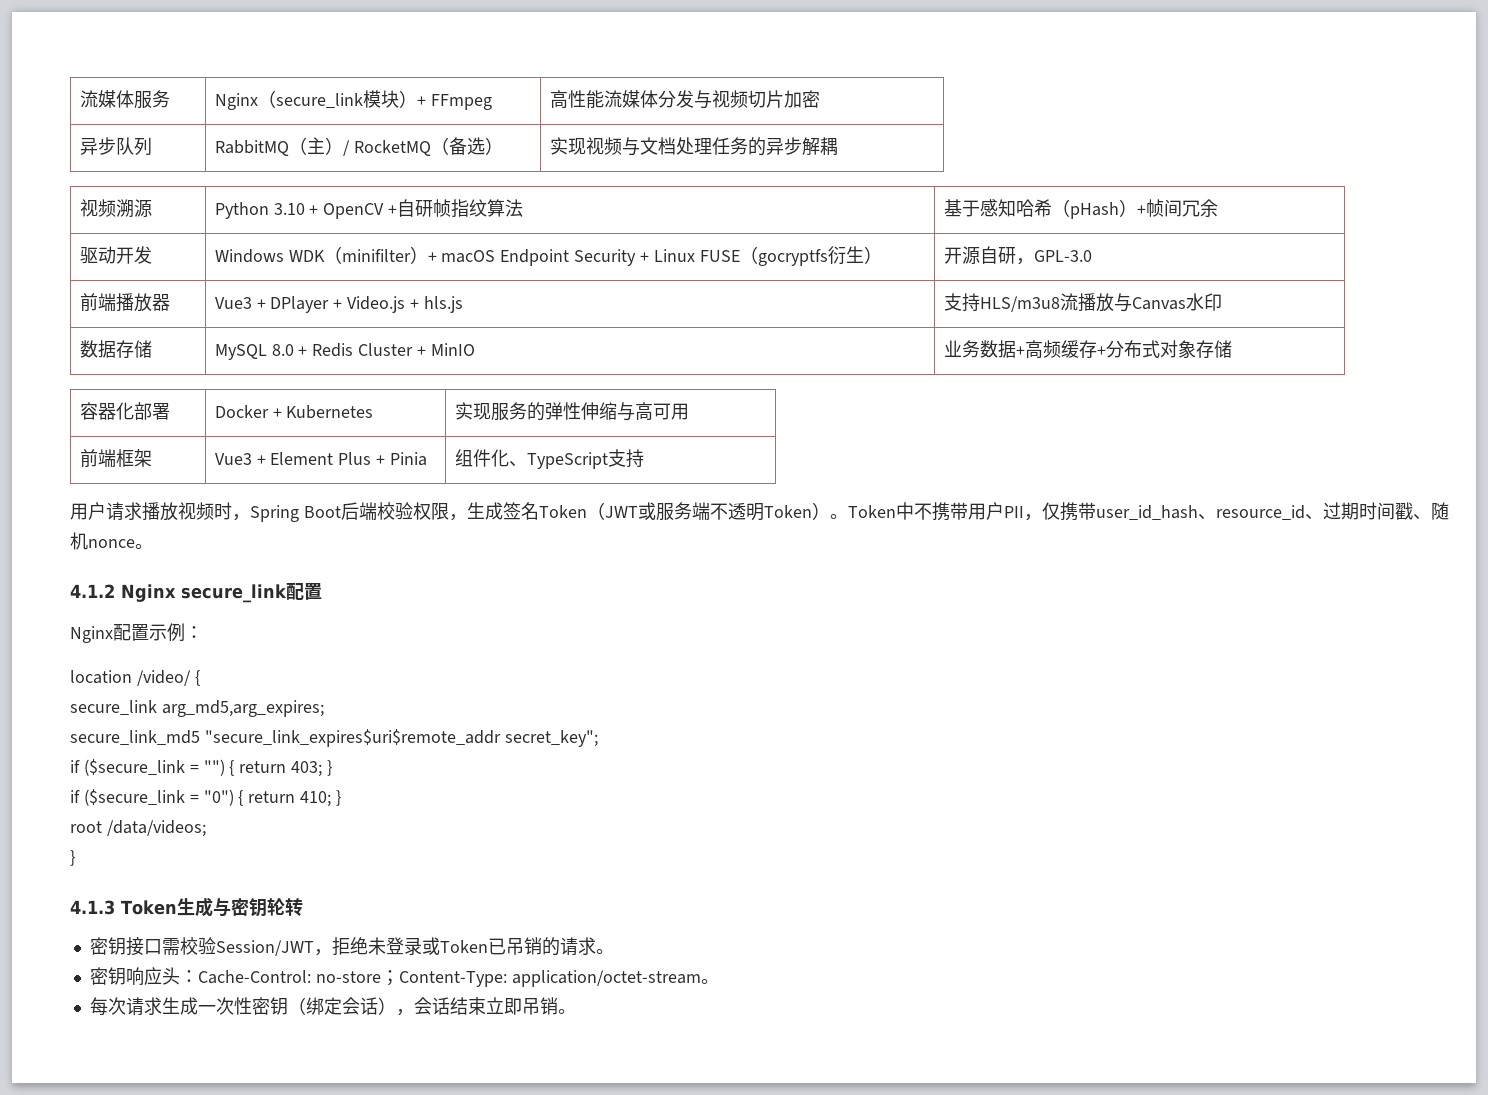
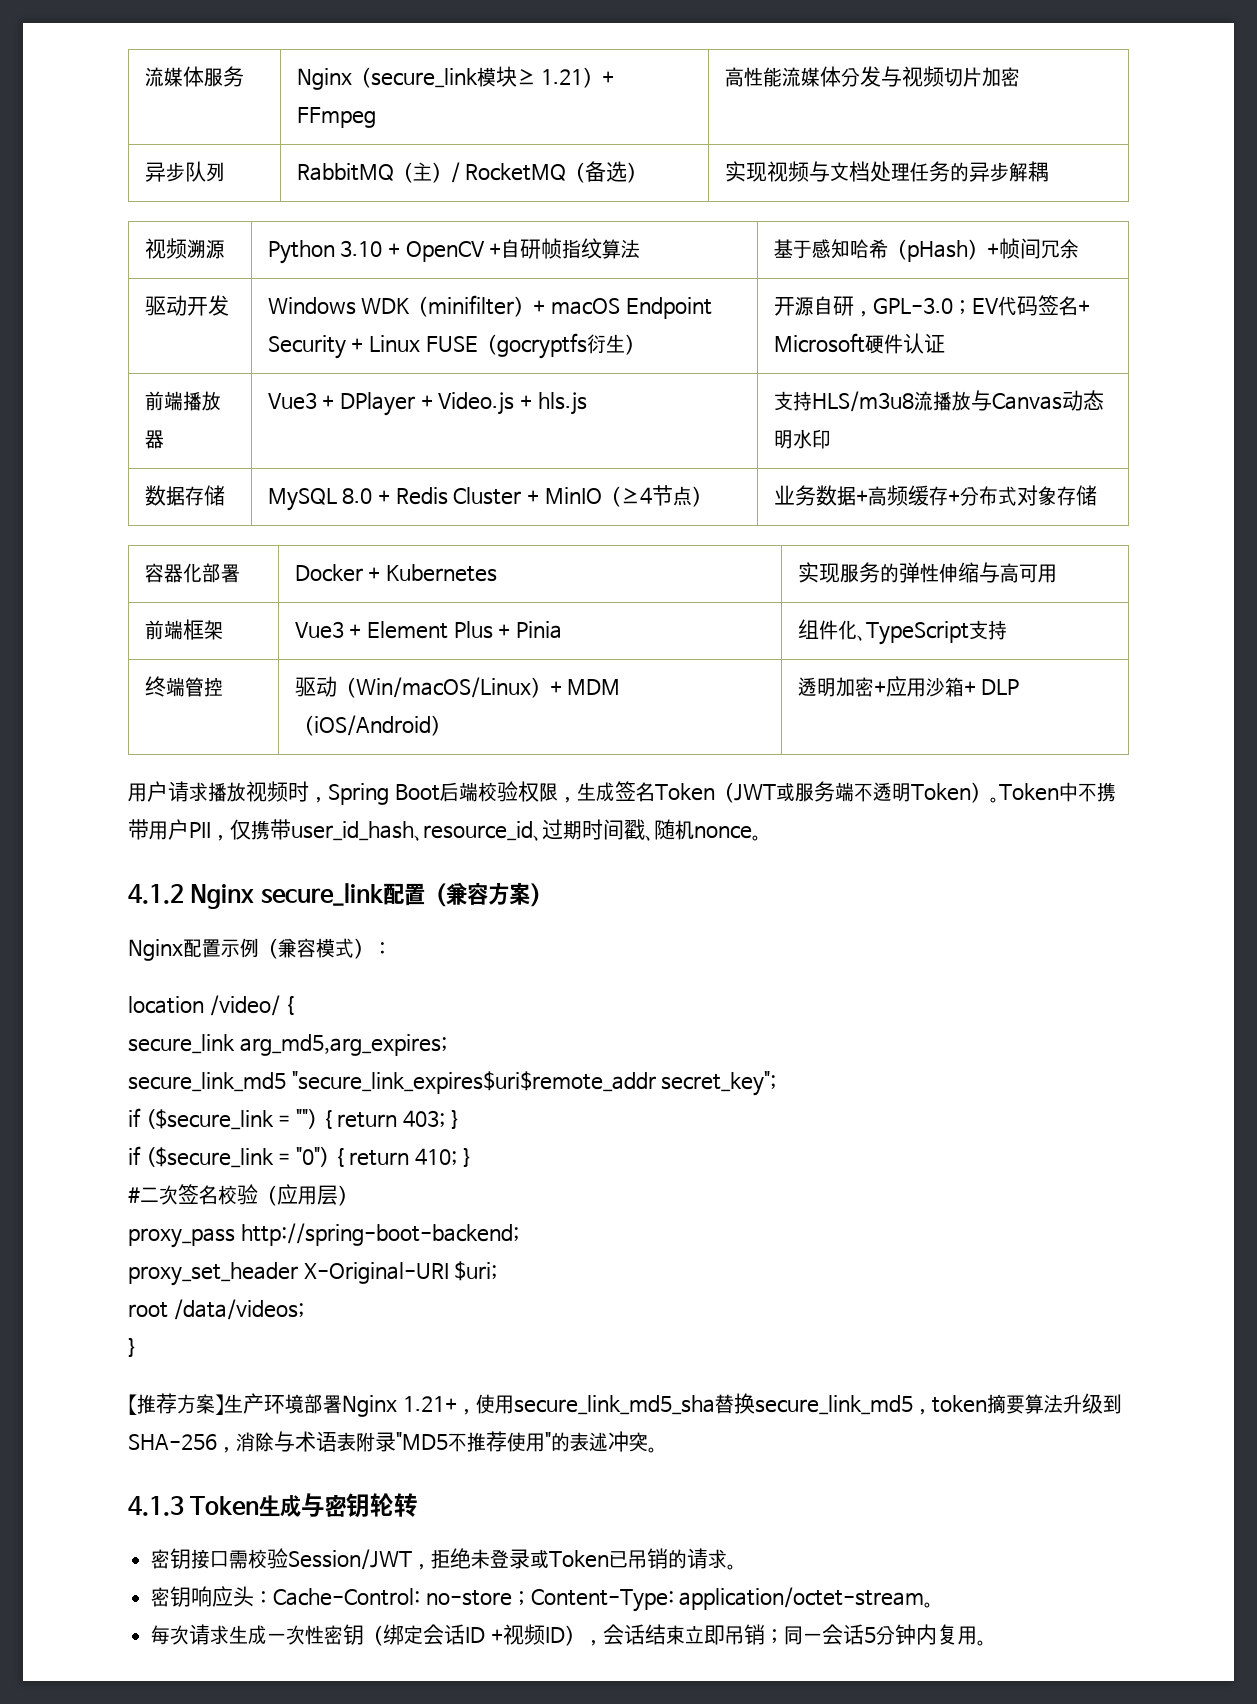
(399, 99) none -> [516,69,584,85] ≥ 1.21
(1092, 256) none -> [952,295,1090,316] [773,333,945,354] ；EV代码签名+ Microsoft硬件认证
(1186, 303) none -> [1061,390,1104,411] [773,430,793,449] 动态明
(475, 349) none -> [601,485,711,507] （≥4节点）
(644, 458) none -> [144,676,223,697] [294,676,621,698] [294,715,450,736] [797,676,1020,697] // 终端管控 | 驱动（Win/macOS/Linux）+ MDM（iOS/Android） | 透明加密+应用沙箱+ DLP
(322, 591) none -> [424,882,551,907] （兼容方案）
(185, 632) none -> [259,938,373,959] （兼容模式）
[70,820,206,837] [70,850,75,866] root /data/videos; // } -> [128,1184,357,1206] [128,1223,519,1248] [128,1261,498,1286] [128,1299,304,1320] [128,1338,137,1357] [128,1393,1122,1417] [128,1431,657,1453] #二次签名校验（应用层） // proxy_pass http://spring-boot-backend; // proxy_set_header X-Original-URI $uri; // root /data/videos; // } // 【推荐方案】生产环境部署Nginx 1.21+，使用secure_link_md5_sha替换secure_link_md5，token摘要算法升级到SHA-256，消除与术语表附录"MD5不推荐使用"的表述冲突。
(378, 1006) none -> [465,1624,565,1645] ID +视频ID
(558, 1006) none -> [764,1624,977,1645] ；同一会话5分钟内复用

